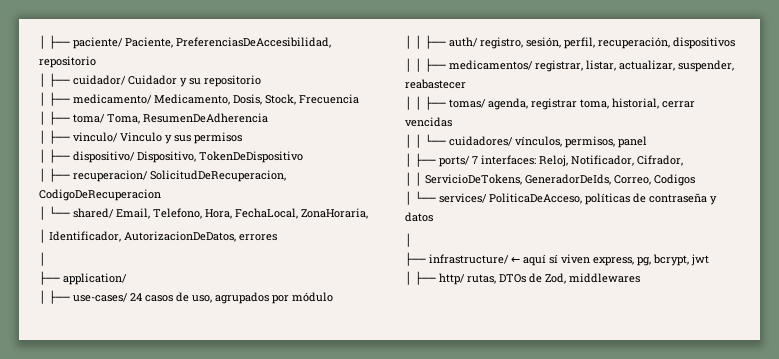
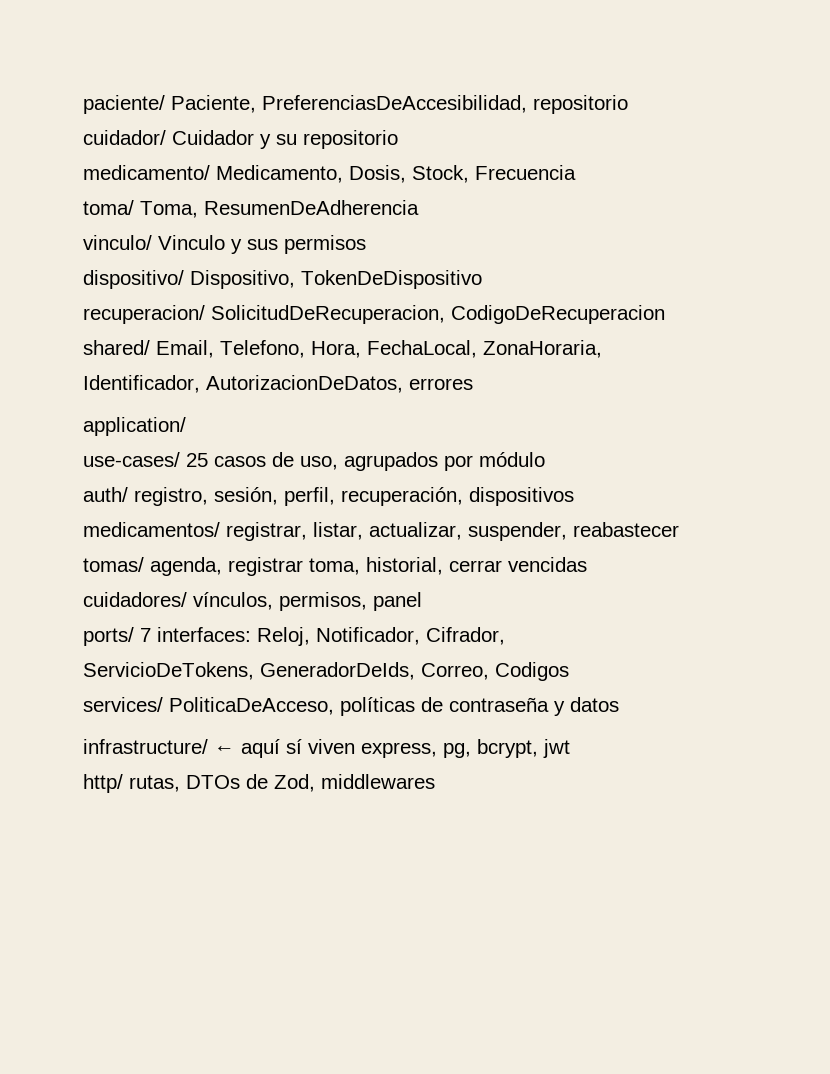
[39,35,70,49] │ ├── -> (83, 104) none
[39,73,70,87] │ ├── -> (628, 104) none
[39,92,70,106] │ ├── -> (398, 139) none
[39,111,70,125] │ ├── -> (576, 172) none
[39,130,70,144] │ ├── -> (419, 207) none
[39,149,70,163] │ ├── -> (366, 244) none
[39,168,70,182] │ ├── -> (482, 279) none
[39,206,70,220] │ └── -> (665, 314) none
[39,229,46,243] │ -> (602, 349) none
[39,252,46,266] [39,271,60,285] │ // ├── -> (473, 384) none
[39,290,142,304] │ ├── use-cases/ 24 -> [83,452,208,467] use-cases/ 25
[405,35,446,49] │ │ ├── -> (545, 459) none
[405,58,446,72] │ │ ├── -> (574, 496) none
[405,96,446,110] │ │ ├── -> (679, 529) none
[405,134,446,148] │ │ └── -> (587, 564) none
[405,153,436,167] │ ├── -> (422, 601) none
[405,172,422,186] │ │ -> (505, 636) none
[405,191,436,205] │ └── -> (569, 671) none
[405,233,412,247] [405,252,426,266] │ // ├── -> (619, 704) none
[405,271,436,285] │ ├── -> (570, 748) none

